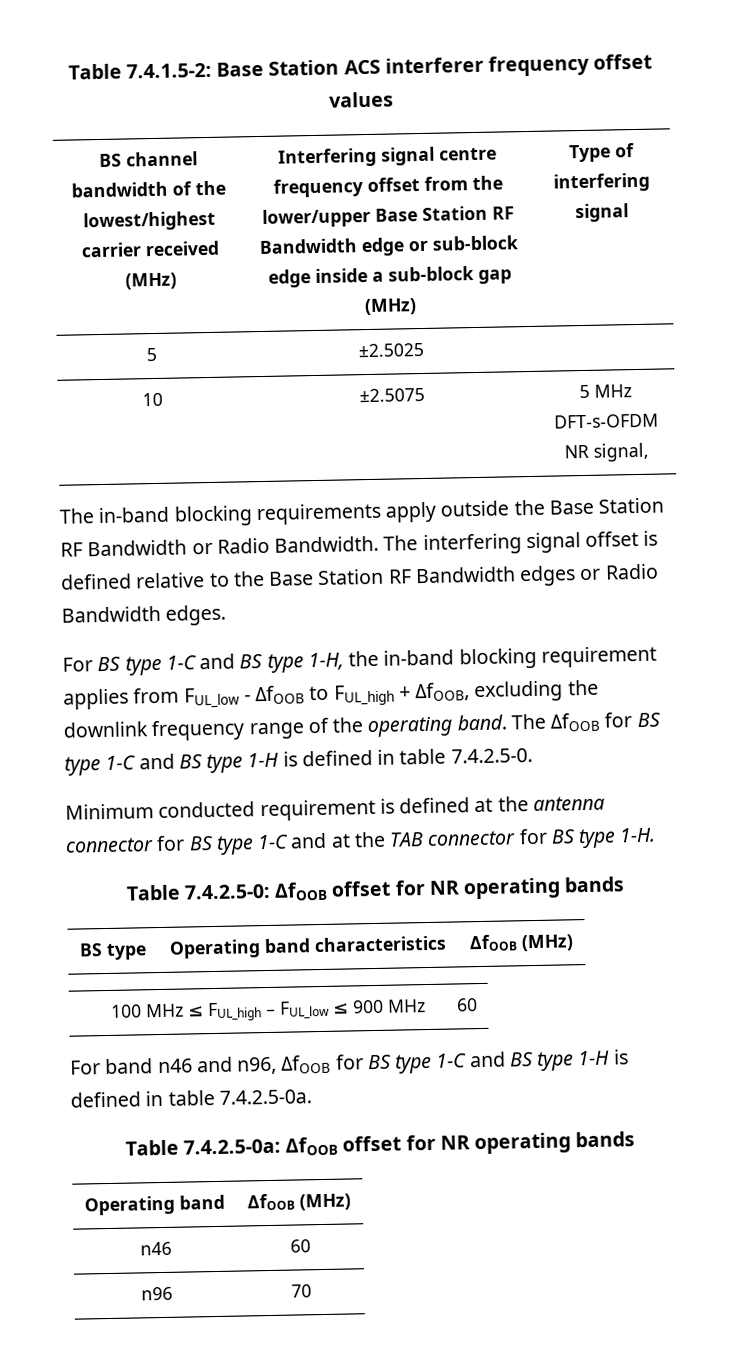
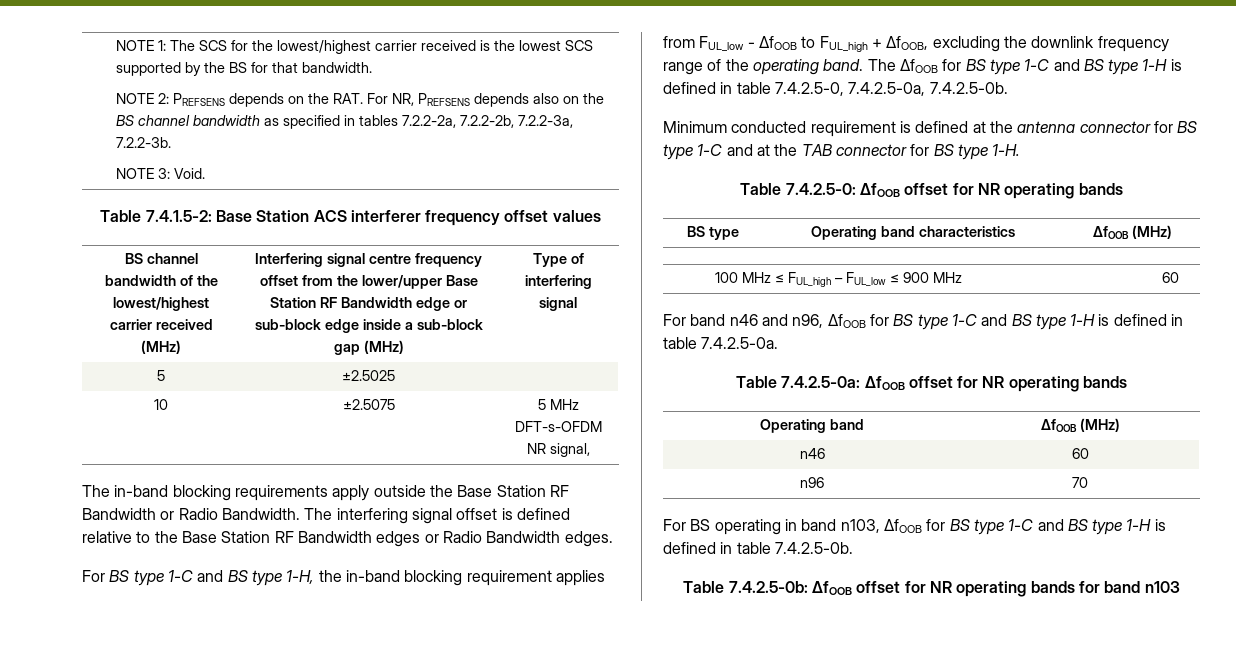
(67, 71) none -> [116,40,594,54] [116,62,373,76] [116,93,605,107] [116,115,574,129] [116,137,172,148] [116,168,206,179] NOTE 1: The SCS for the lowest/highest carrier received is the lowest SCS supported by the BS for that bandwidth. // NOTE 2: PREFSENS depends on the RAT. For NR, PREFSENS depends also on the BS channel bandwidth as specified in tables 7.2.2-2a, 7.2.2-2b, 7.2.2-3a, 7.2.2-3b. // NOTE 3: Void. //
[450,748,533,764] 7.4.2.5-0. -> [774,82,1008,96] 7.4.2.5-0, 7.4.2.5-0a, 7.4.2.5-0b.
(312, 1291) none -> [663,519,1166,535] [663,542,853,554] [683,581,1180,597] // For BS operating in band n103, ΔfOOB for BS type 1-C and BS type 1-H is defined in table 7.4.2.5-0b. // Table 7.4.2.5-0b: ΔfOOB offset for NR operating bands for band n103

